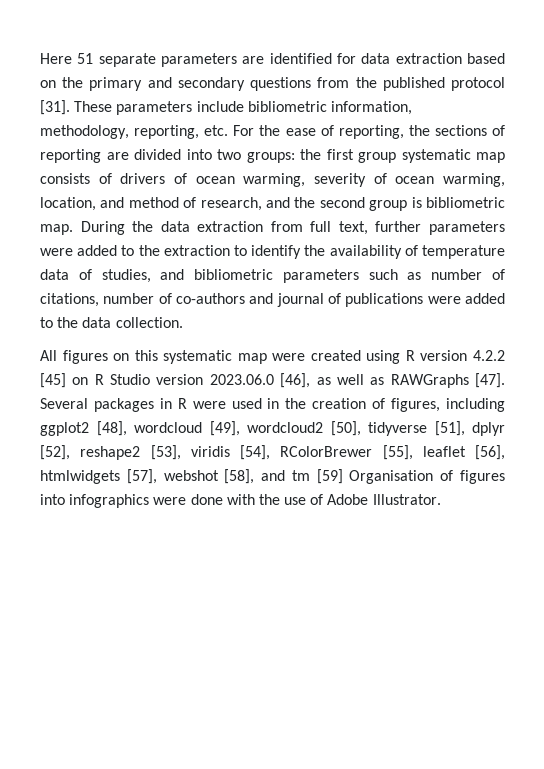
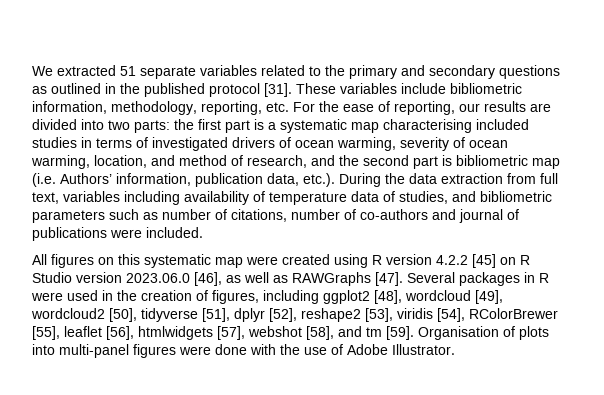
[40,53,505,67] [40,80,56,88] Here 51 separate parameters are identified for data extraction based on -> [32,65,321,79] We extracted 51 separate variables related to
[317,77,350,88] from -> [32,83,116,94] as outlined in
[116,101,193,115] parameters -> [340,83,397,94] variables
[408,125,506,136] [40,149,101,163] the sections of reporting -> [459,101,526,112] our results
[246,152,295,163] groups: -> [134,120,170,133] parts:
[358,149,505,163] [40,173,112,184] group systematic map consists of -> [225,119,529,133] [32,137,228,151] part is a systematic map characterising included studies in terms of investigated
[369,200,408,211] group -> [413,156,438,169] part
[40,224,73,235] map. -> [532,158,560,169] [32,173,335,187] map (i.e. Authors’ information, publication data, etc.).
[375,221,505,235] [40,245,326,259] further parameters were added to the extraction to identify the -> [63,191,180,205] variables including
[464,293,505,304] [40,317,183,328] added to the data collection. -> [146,227,203,238] included.
[316,469,343,484] [59] -> [386,326,414,340] [59].
[459,470,505,484] [40,494,150,508] figures into infographics -> [519,326,549,340] [32,344,176,358] plots into multi-panel figures

